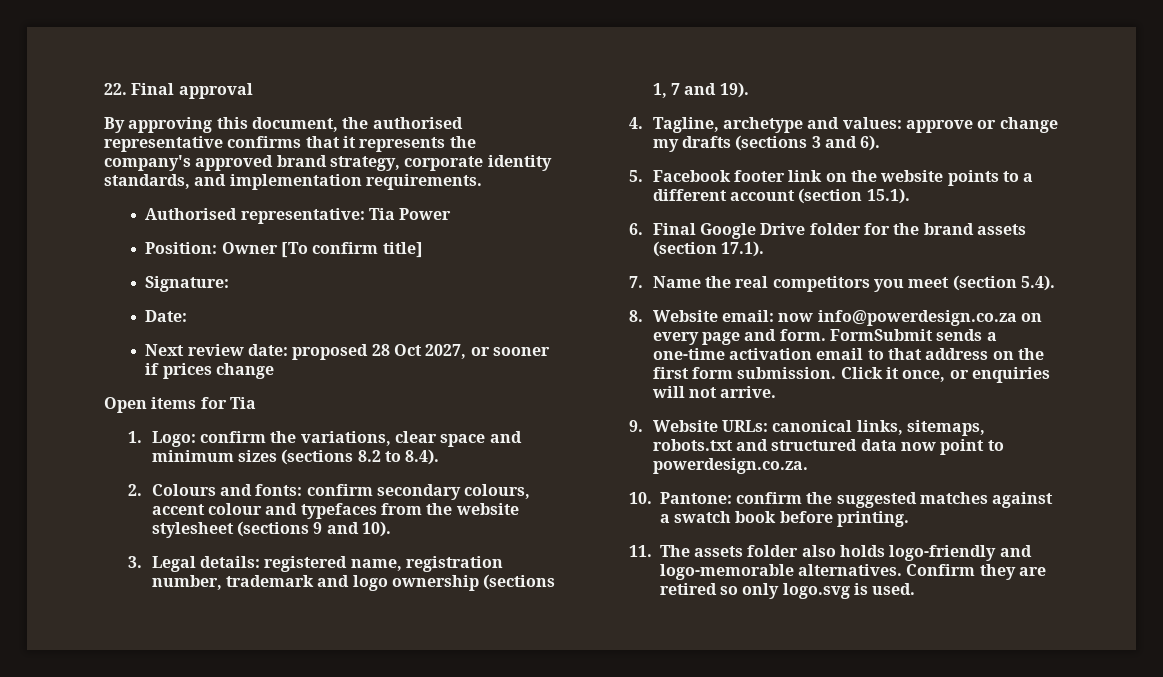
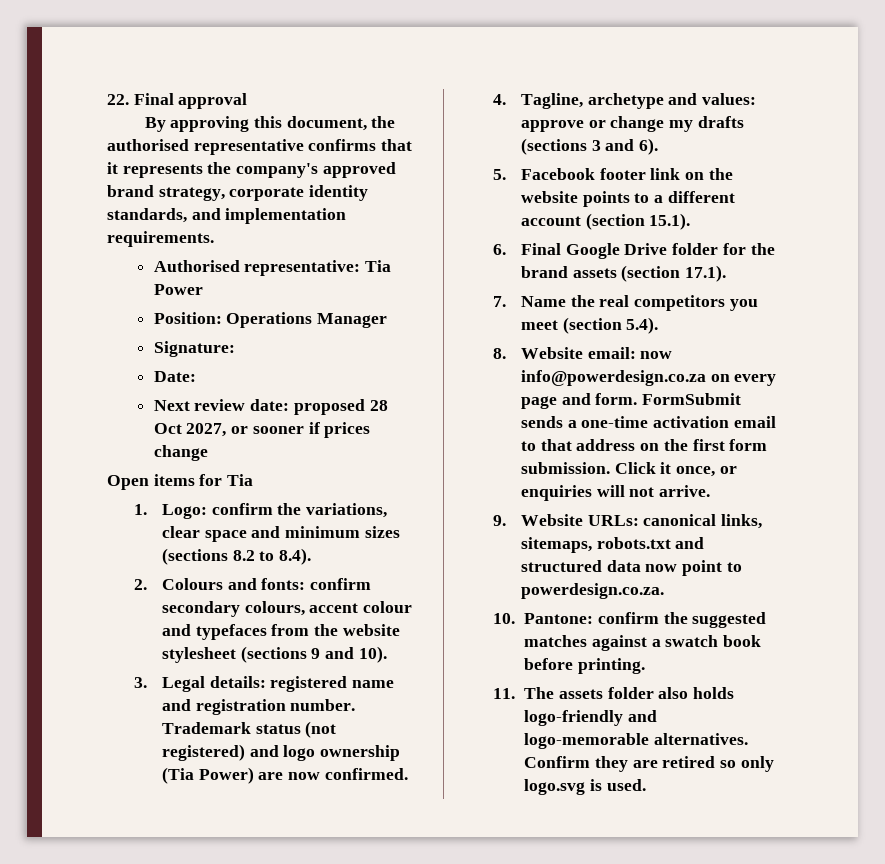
[221,242,423,258] Owner [To confirm title] -> [226,312,388,328] Operations Manager
[350,556,503,572] [151,574,556,591] [652,82,749,98] name, registration number, trademark and logo ownership (sections 1, 7 and 19). -> [352,680,395,688] [161,699,356,715] [161,721,337,738] [161,744,401,761] [161,767,408,784] name and registration number. Trademark status (not registered) and logo ownership (Tia Power) are now confirmed.

